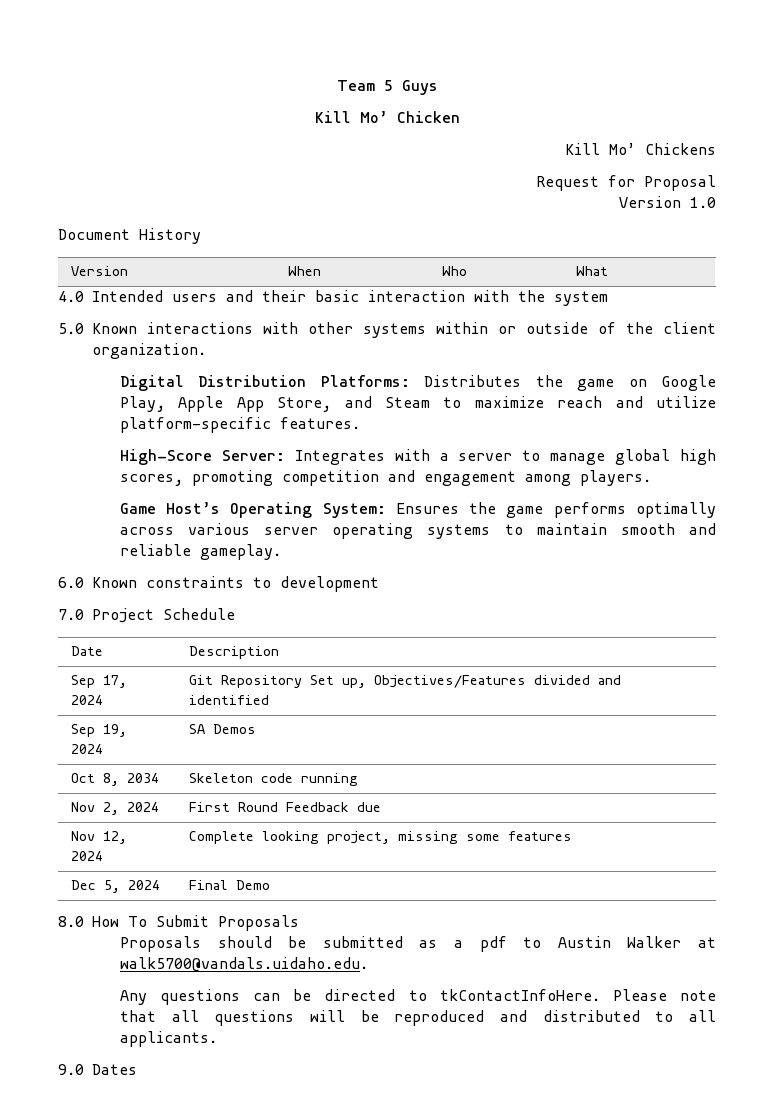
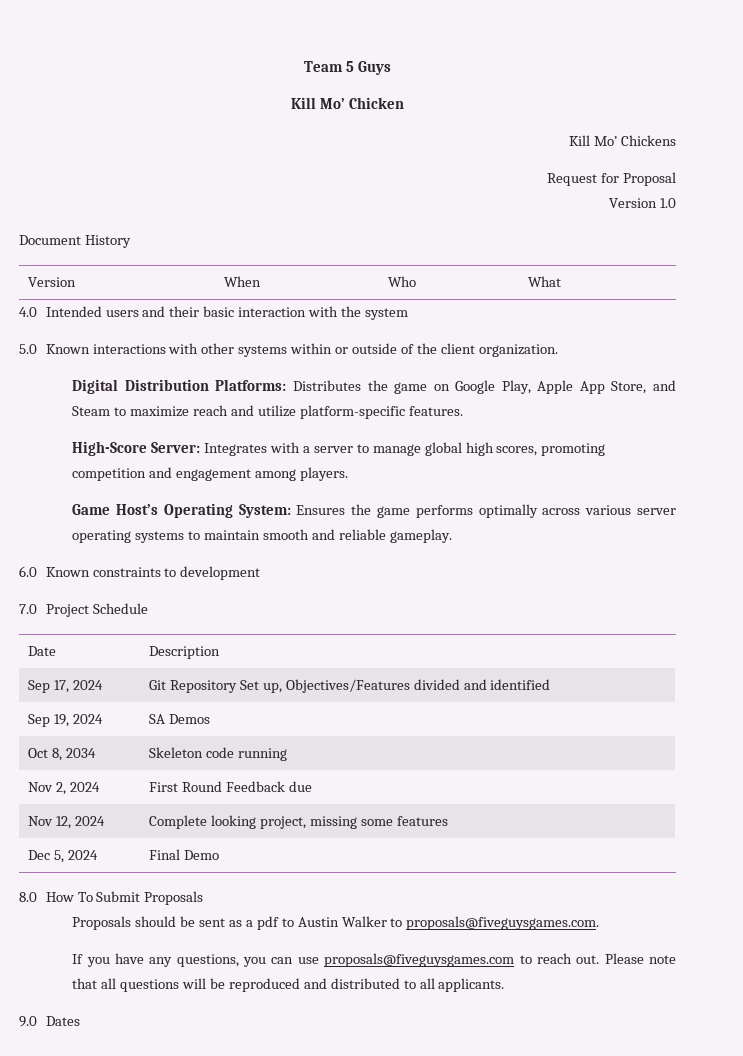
[322,936,403,948] submitted -> [199,918,226,927] sent
[697,937,716,948] [119,957,368,972] [119,989,600,1005] at walk5700@vandals.uidaho.edu. // Any questions can be directed to tkContactInfoHere. -> [390,916,600,930] [72,953,600,967] to proposals@fiveguysgames.com. // If you have any questions, you can use proposals@fiveguysgames.com to reach out.

